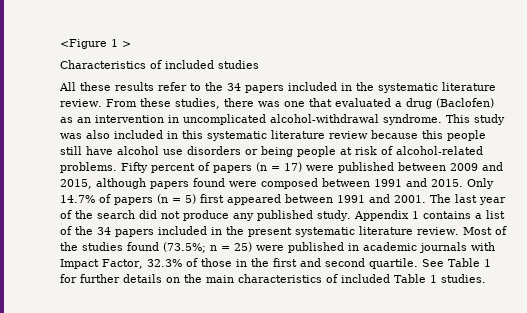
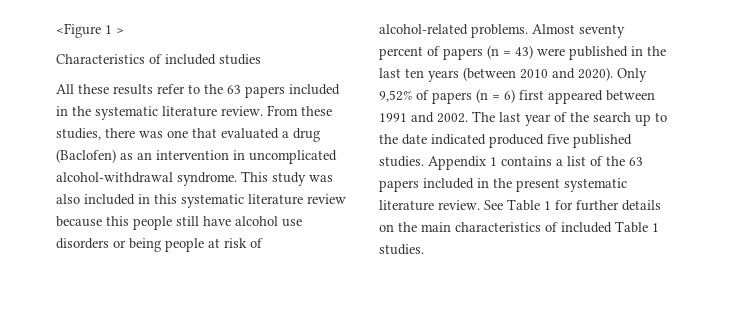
[227,83,241,91] 34 -> [227,85,241,94] 63
[121,162,148,173] Fifty -> [532,24,625,38] Almost seventy
[284,162,503,173] [60,178,494,189] [60,194,196,205] 17) were published between 2009 and 2015, although papers found were composed between 1991 and 2015. Only 14.7% of papers (n = 5) -> [515,45,666,60] [379,67,647,82] [379,89,515,104] 43) were published in the last ten years (between 2010 and 2020). Only 9,52% of papers (n = 6)
[394,195,426,203] 2001. -> [437,113,468,123] 2002.
[139,210,351,221] did not produce any published study. -> [635,112,667,126] [379,134,632,148] [379,156,424,167] up to the date indicated produced five published studies.
[97,227,111,235] 34 -> [629,157,643,166] 63
[462,226,507,235] [60,242,495,253] [60,258,418,269] Most of the studies found (73.5%; n = 25) were published in academic journals with Impact Factor, 32.3% of those in the first and second quartile. -> (480, 205) none

